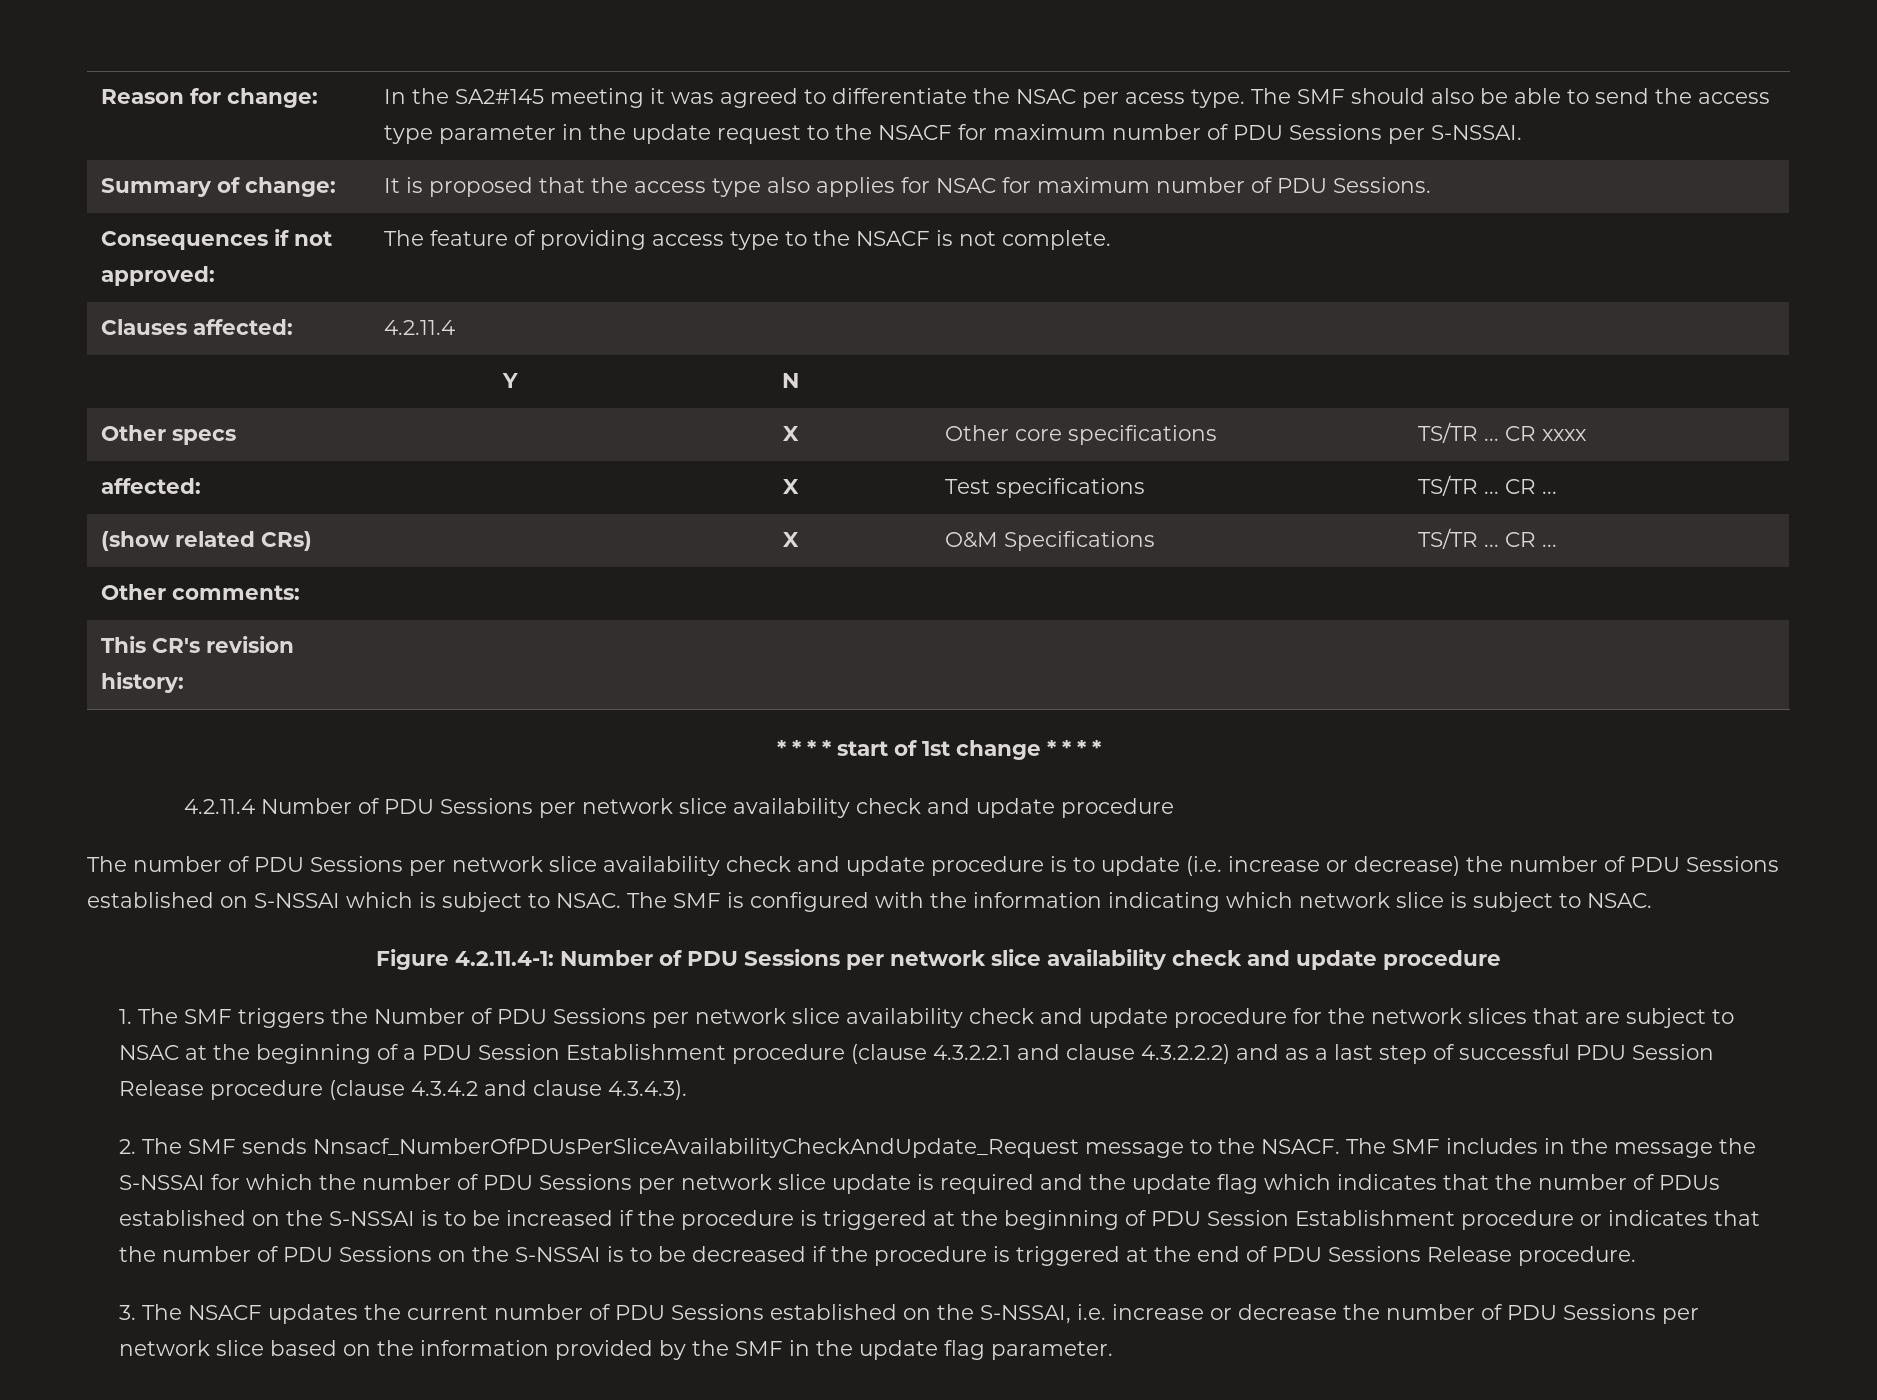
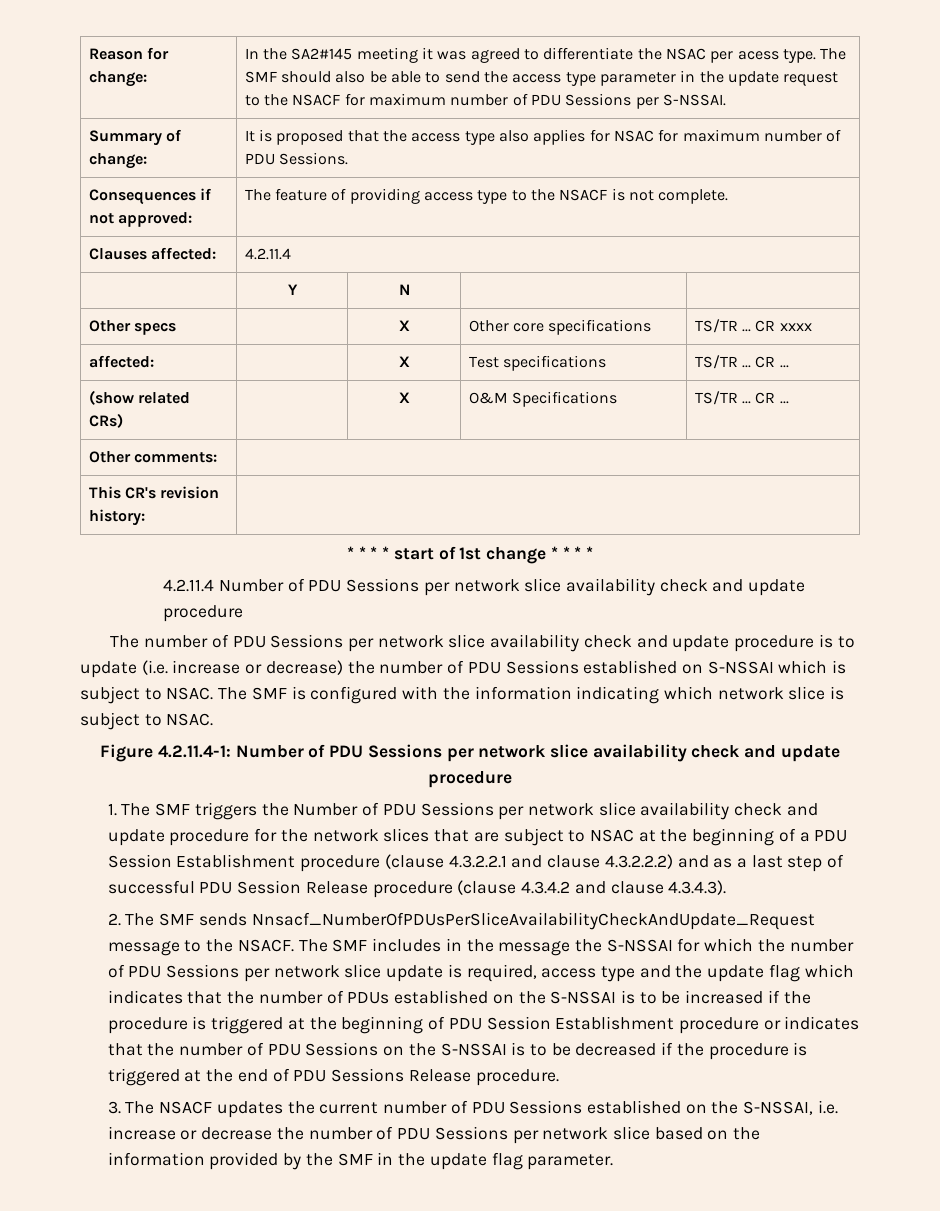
[940,1174,1035,1194] required -> [466,964,635,982] required, access type

